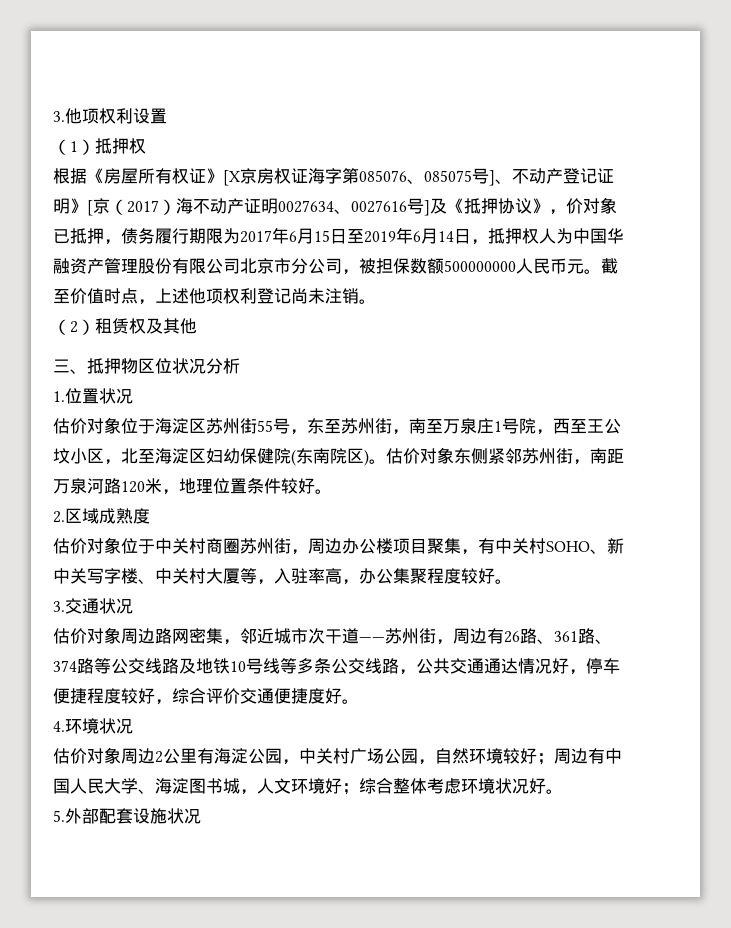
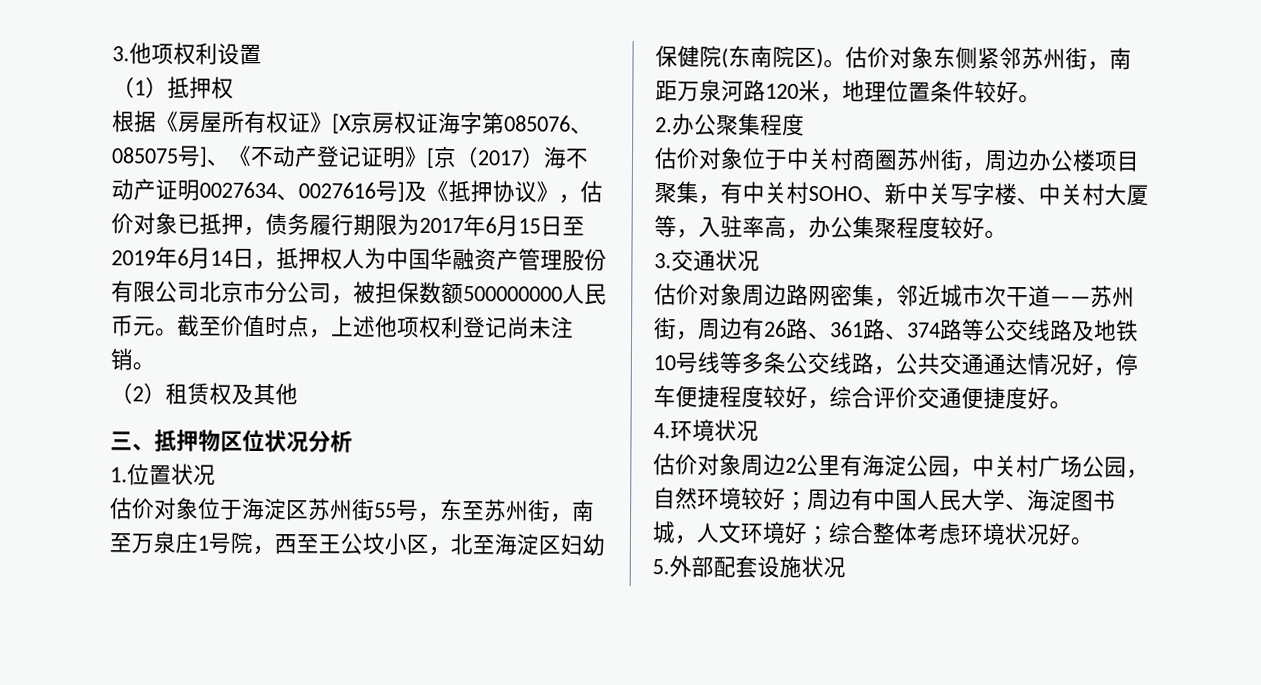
(512, 181) none -> [228,145,252,167] 《
(566, 212) none -> [580,180,603,203] 估
[65,508,133,524] 区域成熟 -> [672,113,783,136] 办公聚集程

